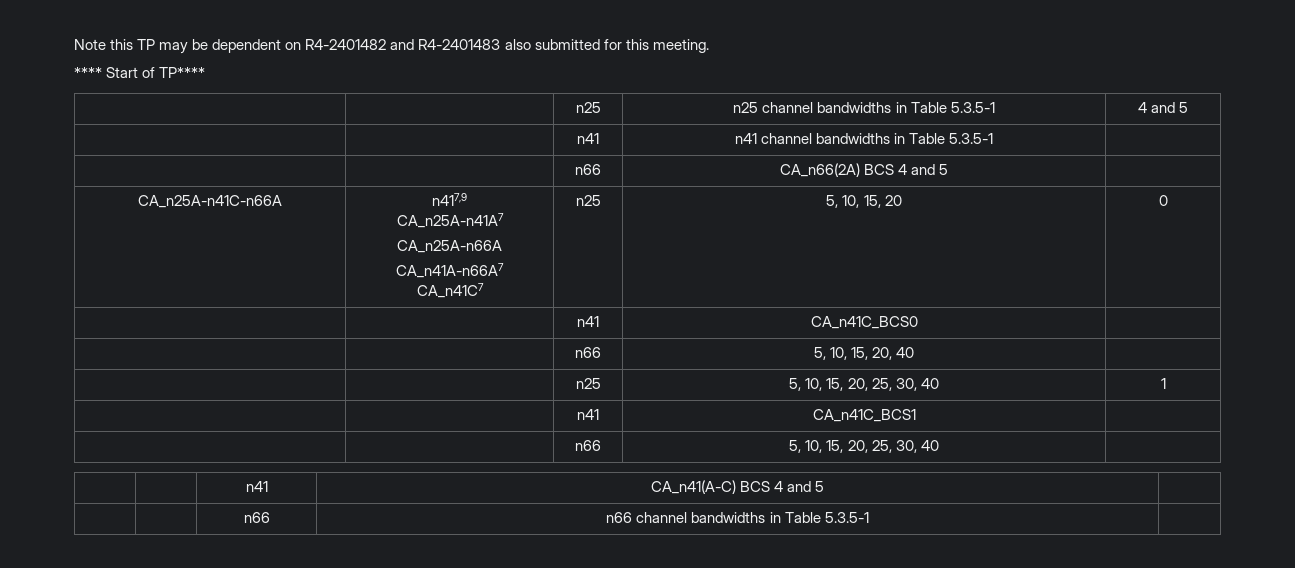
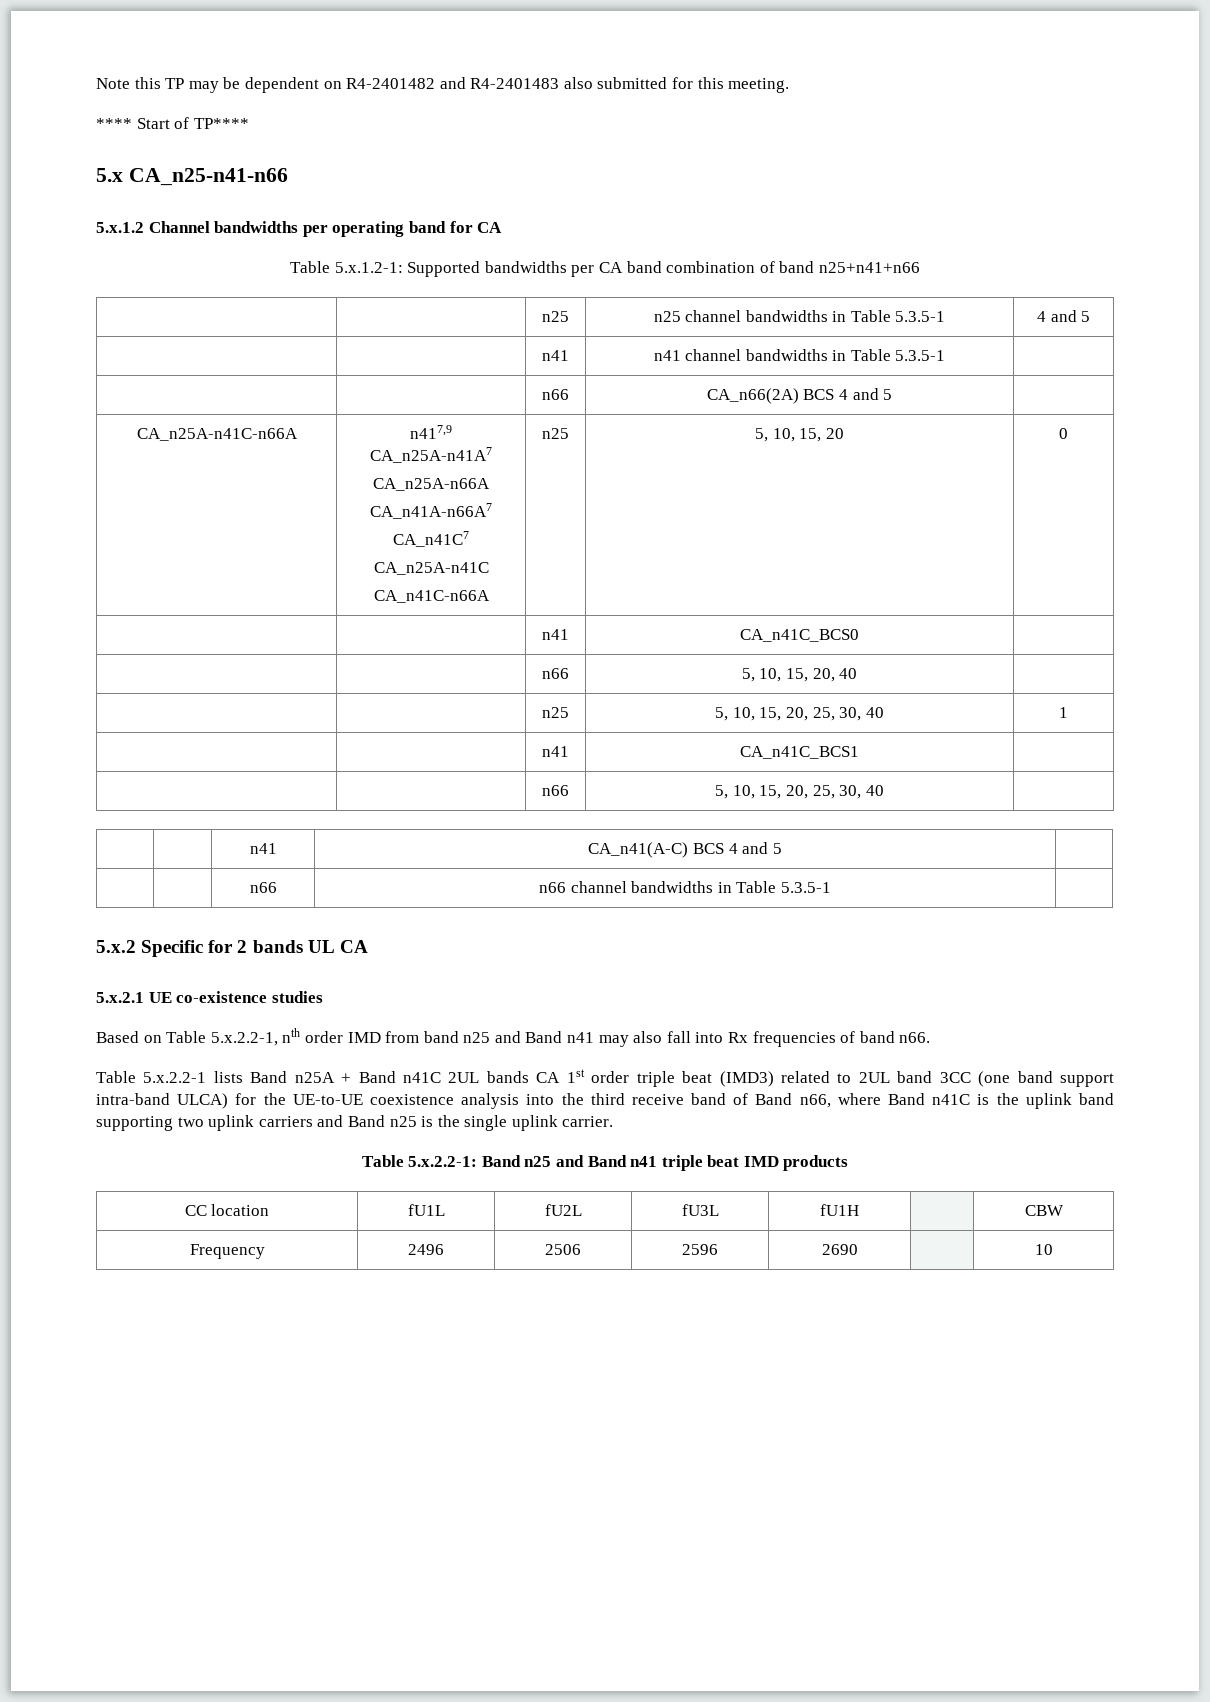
(206, 72) none -> [96,168,288,186] [96,221,503,237] [290,261,920,277] // 5.x CA_n25-n41-n66 // 5.x.1.2 Channel bandwidths per operating band for CA // Table 5.x.1.2-1: Supported bandwidths per CA band combination of band n25+n41+n66
(484, 290) none -> [373,562,489,575] [373,590,490,603] // CA_n25A-n41C // CA_n41C-n66A
(869, 517) none -> [96,940,368,957] [96,991,323,1003] [96,1028,931,1047] [96,1069,1114,1087] [96,1093,1114,1109] [96,1115,614,1131] [361,1155,849,1171] [184,1204,270,1216] [407,1204,445,1216] [544,1204,582,1216] [681,1204,719,1216] [820,1204,859,1216] [1024,1205,1064,1216] [189,1244,265,1259] [408,1244,444,1255] [545,1244,581,1255] [682,1244,718,1255] [821,1244,858,1255] [1034,1244,1053,1255] // 5.x.2 Specific for 2 bands UL CA // 5.x.2.1 UE co-existence studies // Based on Table 5.x.2.2-1, nth order IMD from band n25 and Band n41 may also fall into Rx frequencies of band n66. // Table 5.x.2.2-1 lists Band n25A + Band n41C 2UL bands CA 1st order triple beat (IMD3) related to 2UL band 3CC (one band support intra-band ULCA) for the UE-to-UE coexistence analysis into the third receive band of Band n66, where Band n41C is the uplink band supporting two uplink carriers and Band n25 is the single uplink carrier. // Table 5.x.2.2-1: Band n25 and Band n41 triple beat IMD products // CC location | fU1L | fU2L | fU3L | fU1H | | CBW // Frequency | 2496 | 2506 | 2596 | 2690 | | 10

